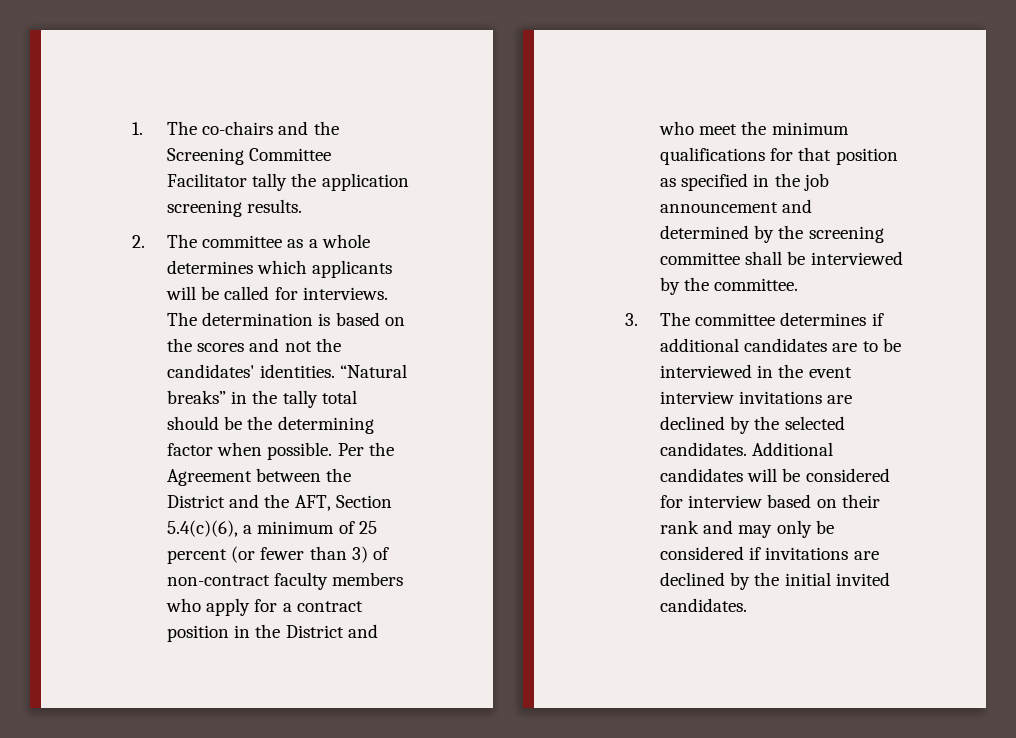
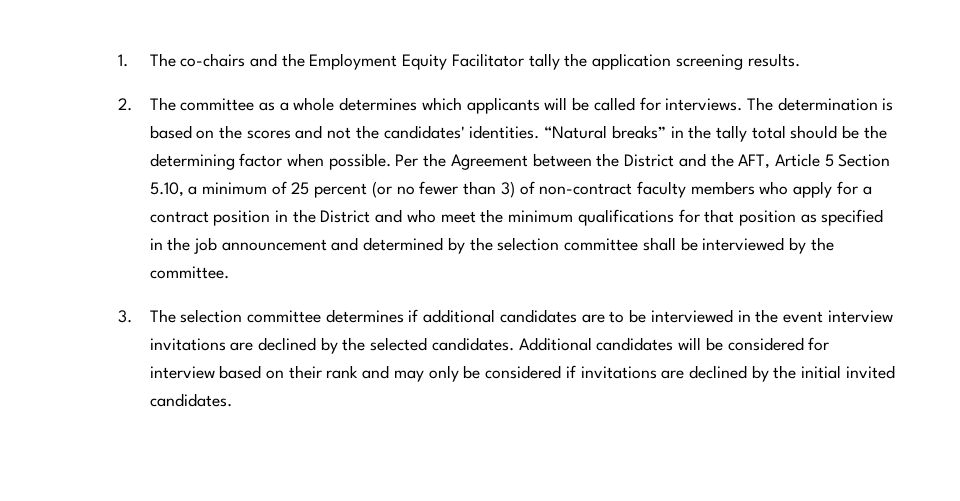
[167,148,332,165] Screening Committee -> [309,53,448,70] Employment Equity
[335,495,392,508] [167,520,239,537] Section 5.4(c)(6), -> [774,153,891,167] [149,182,184,197] Article 5 Section 5.10,
(256, 554) none -> [396,186,415,195] no
[808,226,884,243] screening -> [497,237,560,251] selection
(691, 319) none -> [180,309,243,323] selection

